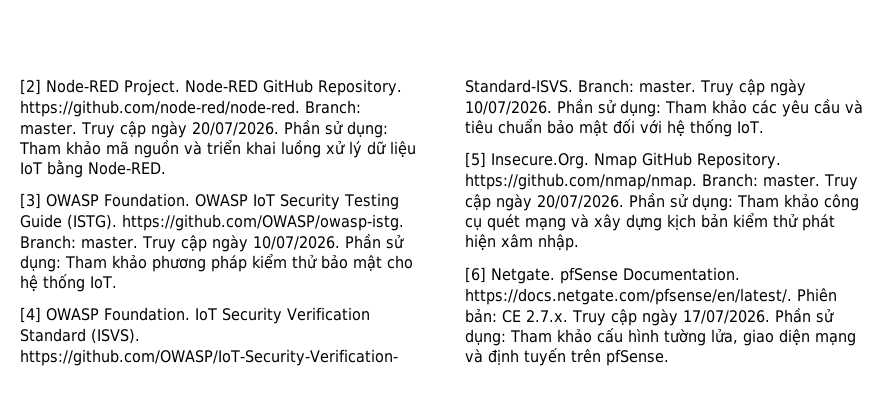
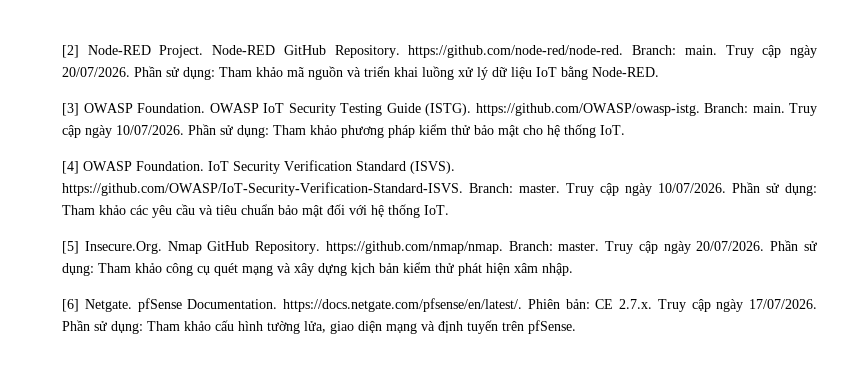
[20,122,77,135] master. -> [684,45,717,55] main.
[81,236,138,249] master. -> [752,103,785,113] main.

